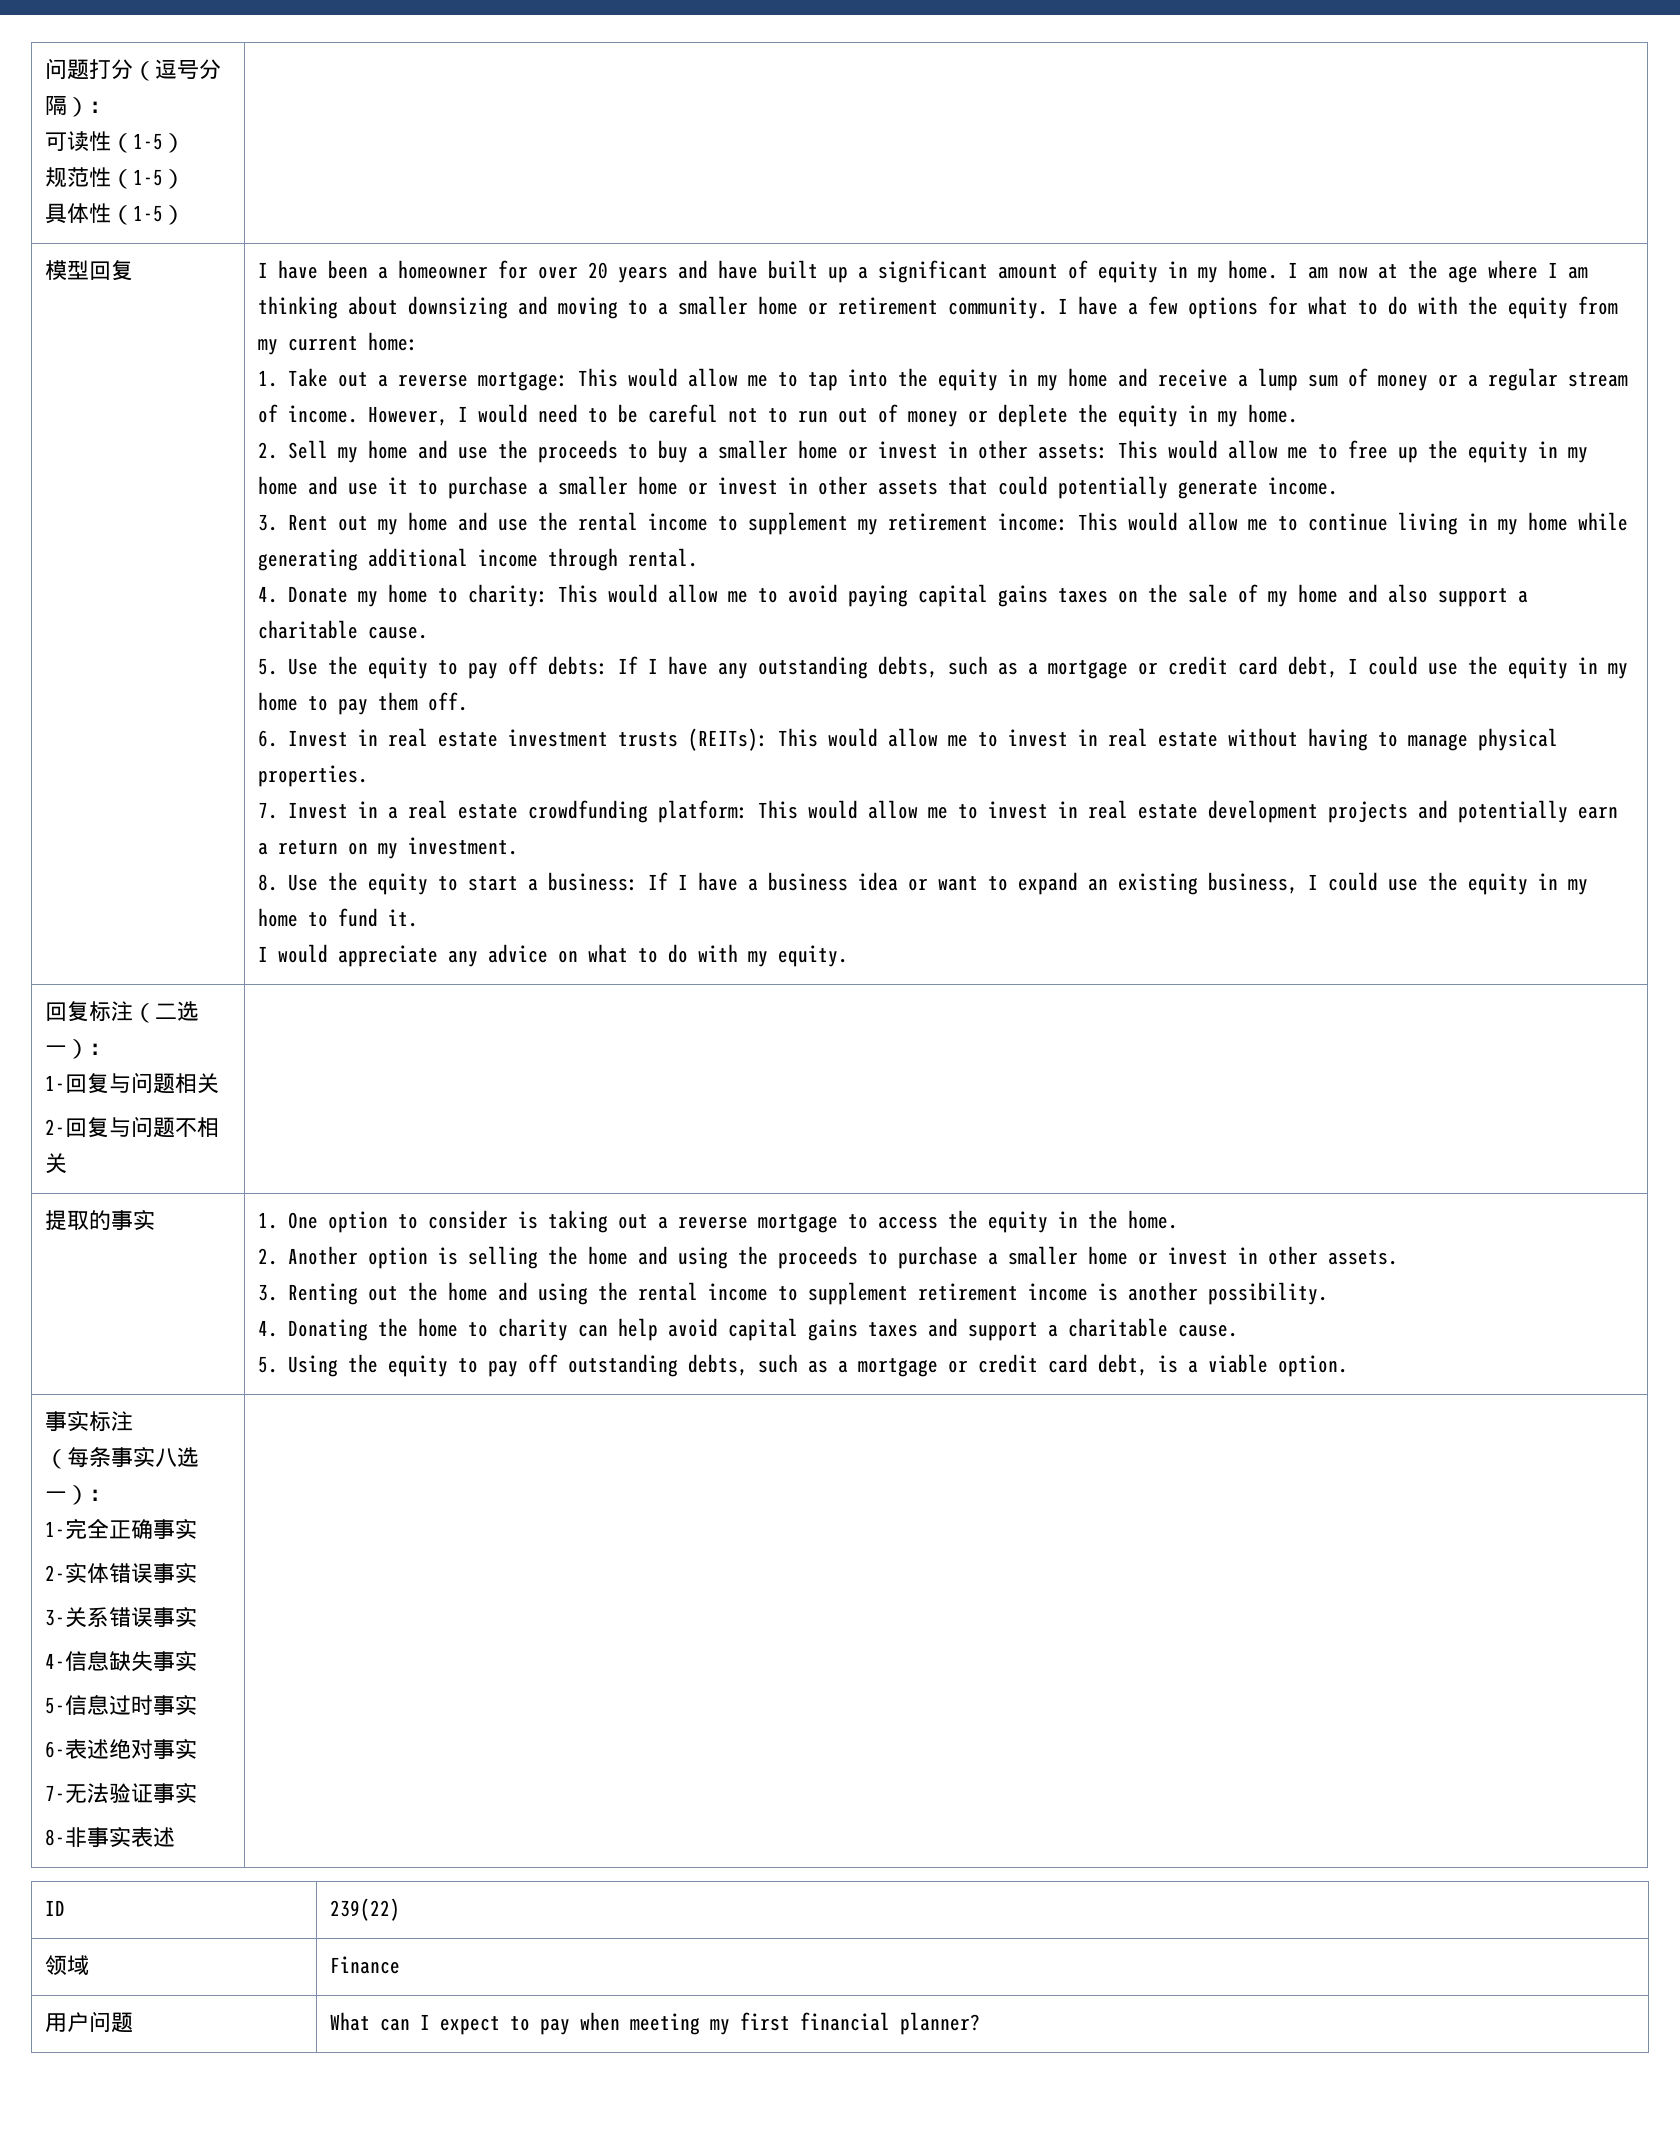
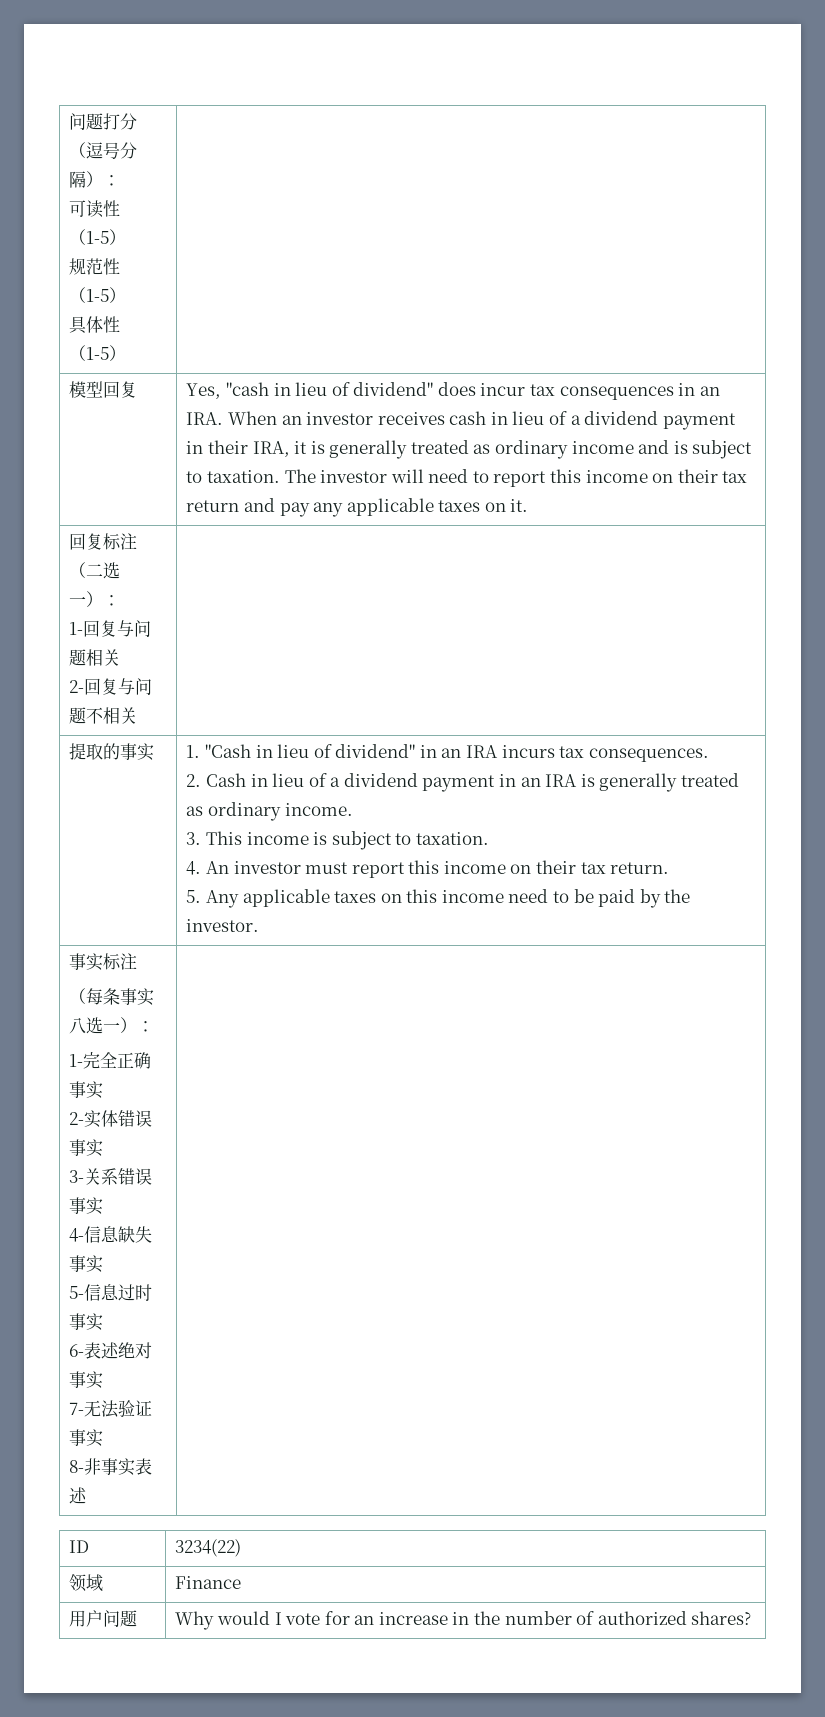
[258,260,1589,283] [258,296,1619,319] [258,332,419,355] [258,368,1629,391] [258,404,1299,427] [258,440,1589,463] [258,476,1339,499] [258,512,1629,535] [258,548,699,571] [258,584,1529,607] [258,620,429,639] [258,656,1629,679] [258,692,469,715] [258,728,1559,751] [258,765,369,787] [258,800,1619,823] [258,837,519,859] [258,872,1589,895] [258,908,419,927] [258,944,849,967] I have been a homeowner for over 20 years and have built up a significant amount of equity in my home. I am now at the age where I am thinking about downsizing and moving to a smaller home or retirement community. I have a few options for what to do with the equity from my current home: // 1. Take out a reverse mortgage: This would allow me to tap into the equity in my home and receive a lump sum of money or a regular stream of income. However, I would need to be careful not to run out of money or deplete the equity in my home. // 2. Sell my home and use the proceeds to buy a smaller home or invest in other assets: This would allow me to free up the equity in my home and use it to purchase a smaller home or invest in other assets that could potentially generate income. // 3. Rent out my home and use the rental income to supplement my retirement income: This would allow me to continue living in my home while generating additional income through rental. // 4. Donate my home to charity: This would allow me to avoid paying capital gains taxes on the sale of my home and also support a charitable cause. // 5. Use the equity to pay off debts: If I have any outstanding debts, such as a mortgage or credit card debt, I could use the equity in my home to pay them off. // 6. Invest in real estate investment trusts (REITs): This would allow me to invest in real estate without having to manage physical properties. // 7. Invest in a real estate crowdfunding platform: This would allow me to invest in real estate development projects and potentially earn a return on my investment. // 8. Use the equity to start a business: If I have a business idea or want to expand an existing business, I could use the equity in my home to fund it. // I would appreciate any advice on what to do with my equity. -> [186,382,720,400] [186,411,736,430] [186,440,753,459] [186,469,748,487] [186,498,529,517] Yes, "cash in lieu of dividend" does incur tax consequences in an IRA. When an investor receives cash in lieu of a dividend payment in their IRA, it is generally treated as ordinary income and is subject to taxation. The investor will need to report this income on their tax return and pay any applicable taxes on it.
[288,1210,1179,1233] [258,1246,1399,1269] [258,1282,1329,1305] [258,1318,1239,1341] [258,1354,1349,1377] One option to consider is taking out a reverse mortgage to access the equity in the home. // 2. Another option is selling the home and using the proceeds to purchase a smaller home or invest in other assets. // 3. Renting out the home and using the rental income to supplement retirement income is another possibility. // 4. Donating the home to charity can help avoid capital gains taxes and support a charitable cause. // 5. Using the equity to pay off outstanding debts, such as a mortgage or credit card debt, is a viable option. -> [204,744,709,762] [186,773,739,792] [186,802,353,821] [186,831,489,850] [186,860,670,878] [186,889,691,908] [186,919,260,932] "Cash in lieu of dividend" in an IRA incurs tax consequences. // 2. Cash in lieu of a dividend payment in an IRA is generally treated as ordinary income. // 3. This income is subject to taxation. // 4. An investor must report this income on their tax return. // 5. Any applicable taxes on this income need to be paid by the investor.
[330,1898,401,1921] 239(22) -> [175,1539,242,1557] 3234(22)
[330,2012,981,2035] What can I expect to pay when meeting my first financial planner? -> [175,1611,752,1630] Why would I vote for an increase in the number of authorized shares?

